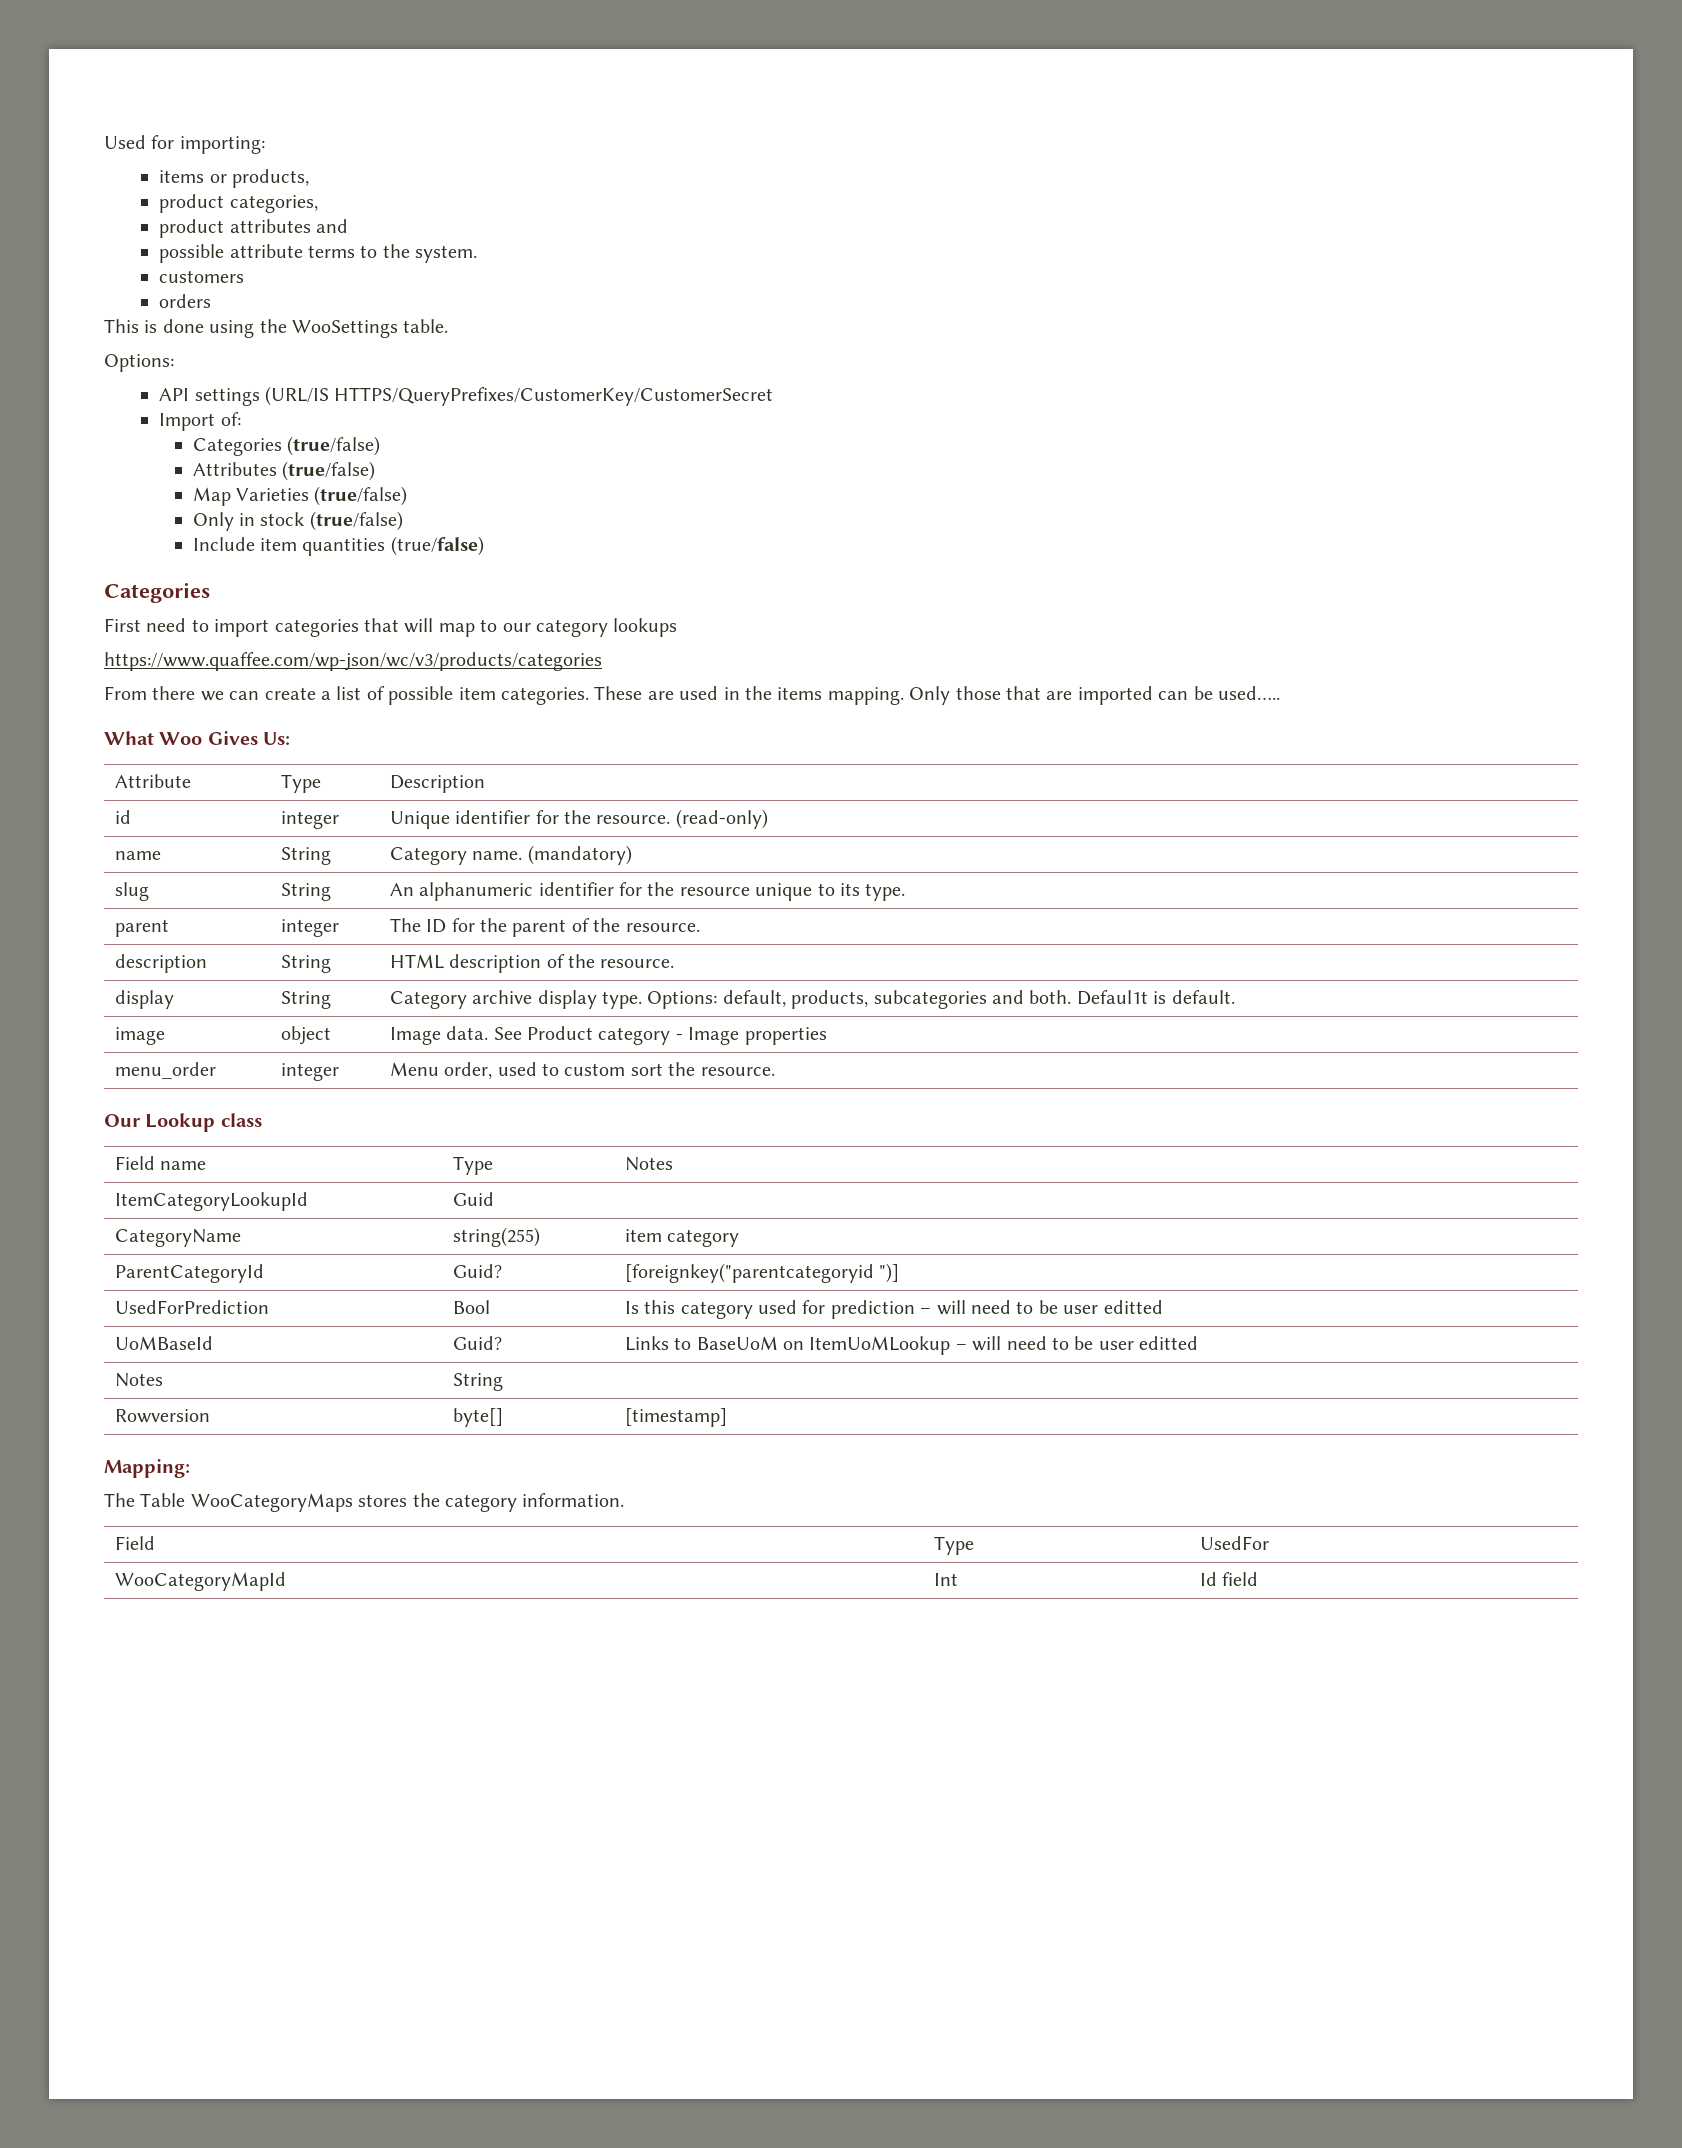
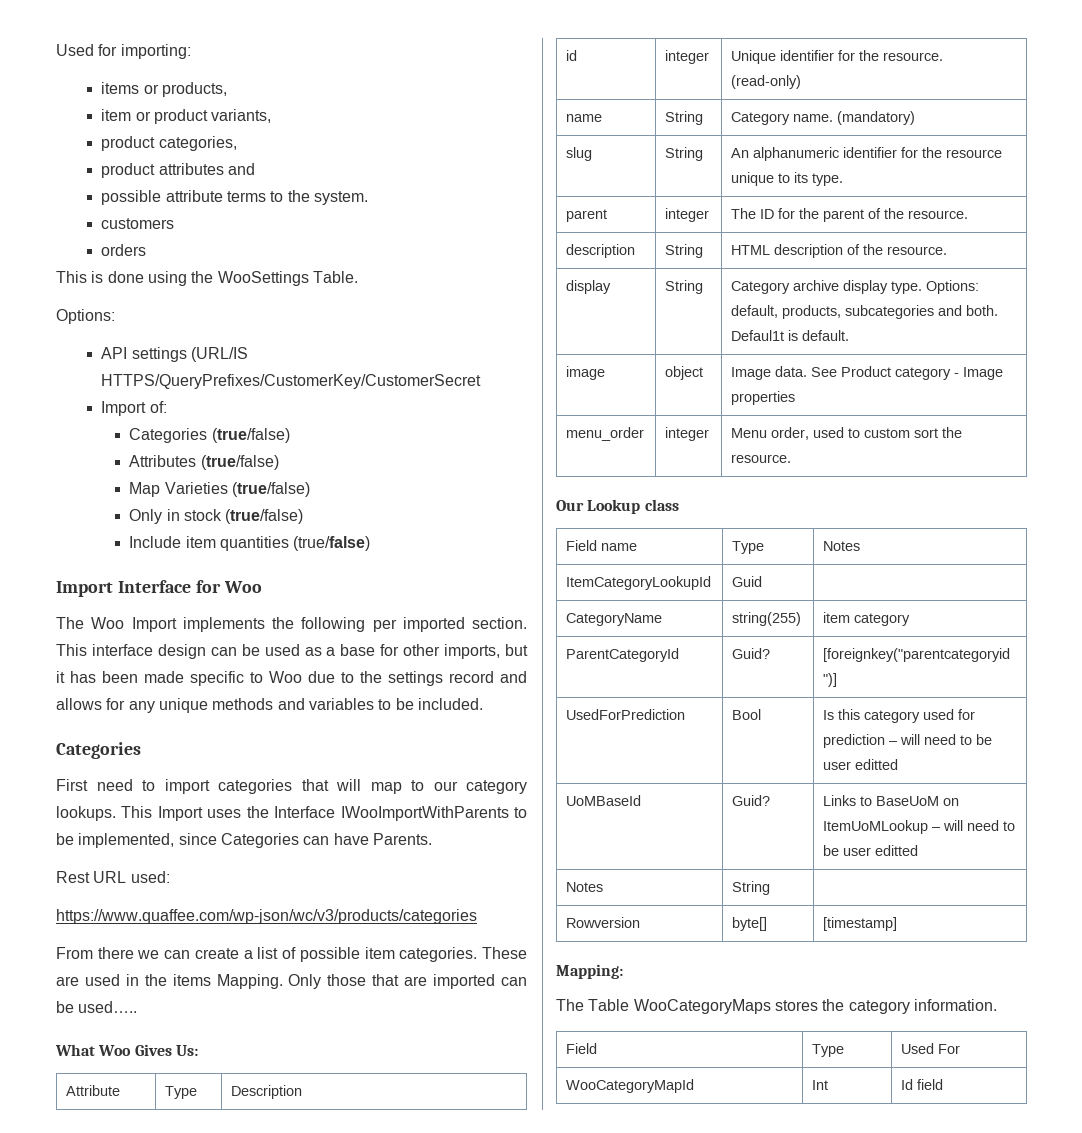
(310, 178) none -> [101,109,272,124] // item or product variants,
[403,319,449,333] table. -> [312,271,358,283] Table.
(484, 546) none -> [56,580,262,597] [56,617,527,632] [56,644,529,659] [56,671,527,686] [56,698,483,713] // Import Interface for Woo // The Woo Import implements the following per imported section. This interface design can be used as a base for other imports, but it has been made specific to Woo due to the settings record and allows for any unique methods and variables to be included.
[613,618,678,637] lookups -> [56,806,527,821] [56,833,432,848] [56,871,170,883] lookups. This Import uses the Interface IWooImportWithParents to be implemented, since Categories can have Parents. // Rest URL used:
[827,687,904,705] mapping. -> [216,974,283,989] Mapping.
[1199,1536,1269,1550] UsedFor -> [901,1043,961,1054] Used For

